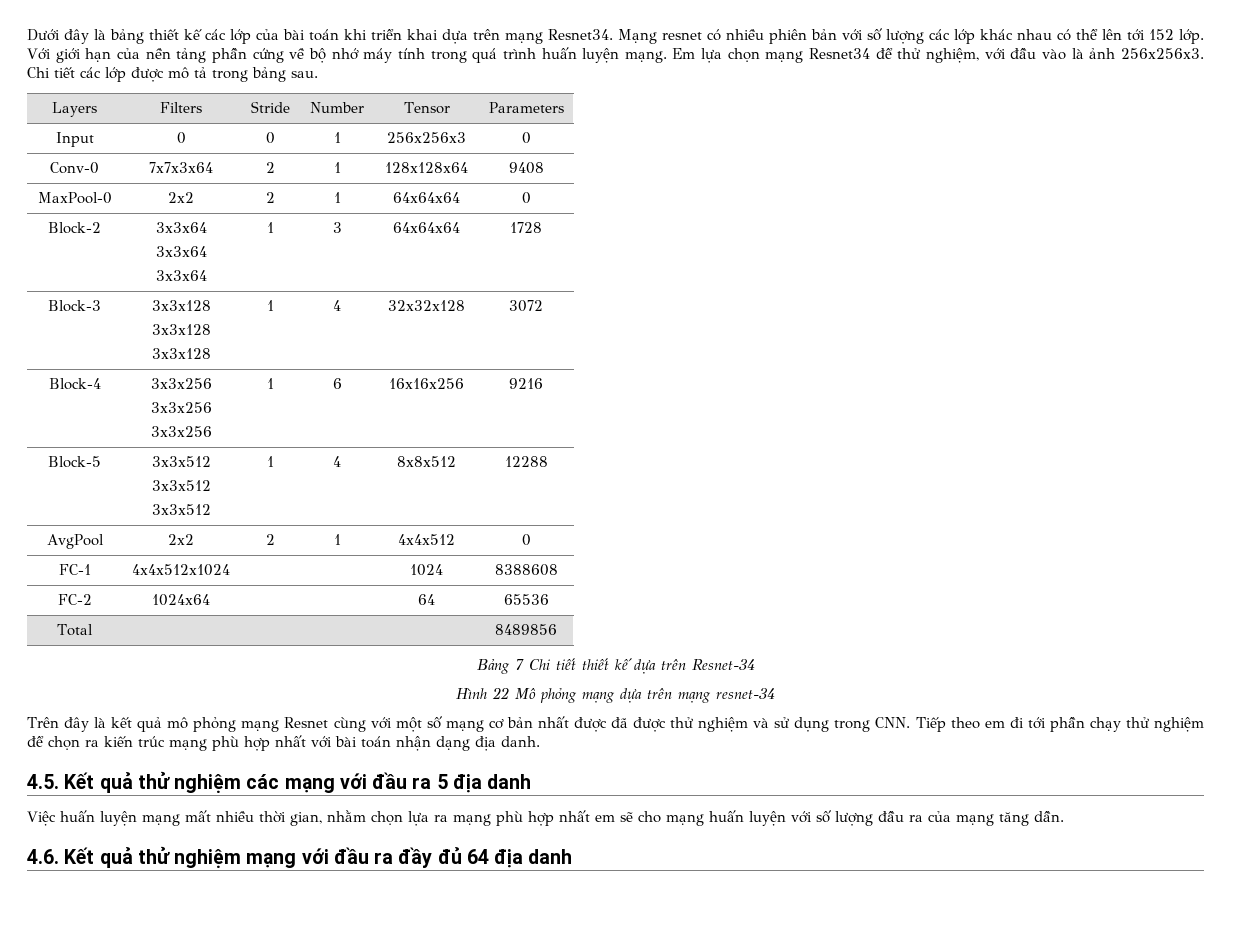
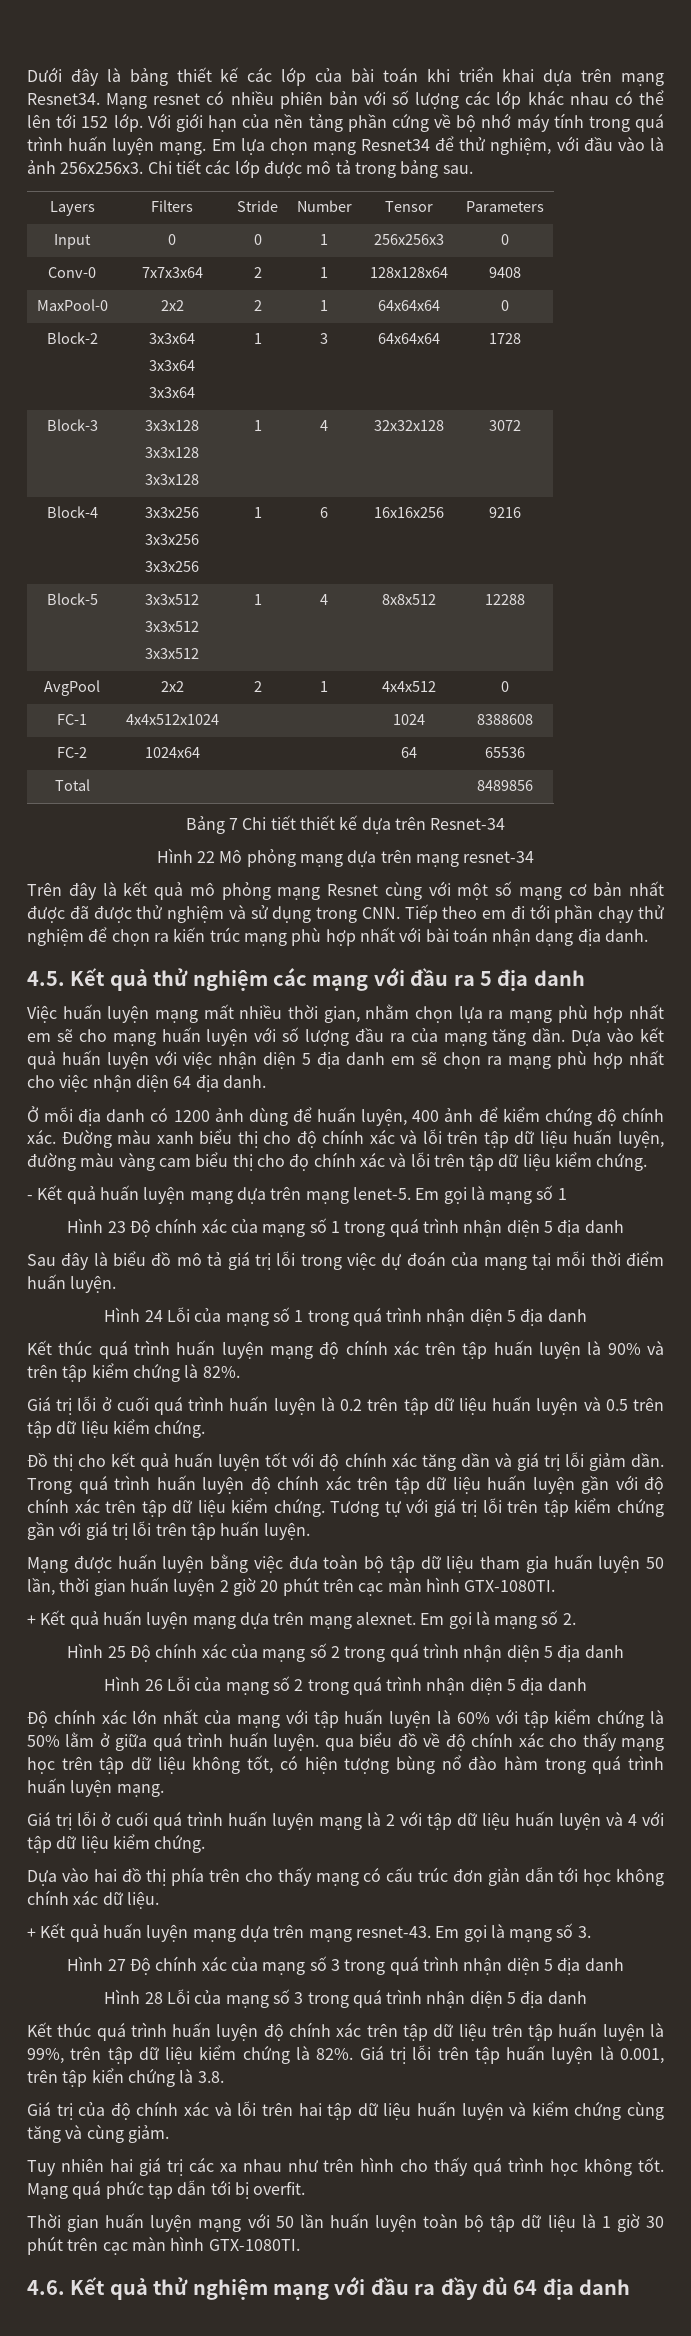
(1064, 816) none -> [571,1027,664,1046] [27,1050,664,1069] [27,1074,266,1092] [27,1106,665,1126] [27,1129,664,1148] [27,1152,648,1171] [27,1185,567,1204] [67,1218,624,1237] [27,1251,664,1270] [27,1274,117,1293] [104,1307,587,1326] [27,1340,664,1359] [27,1363,240,1382] [27,1396,665,1415] [27,1419,206,1438] [27,1452,664,1471] [27,1475,664,1494] [27,1498,664,1517] [27,1521,310,1540] [27,1554,664,1573] [27,1577,556,1596] [27,1610,576,1629] [67,1643,624,1662] [104,1676,587,1695] [27,1709,664,1728] [27,1732,664,1751] [27,1755,664,1774] [27,1778,164,1797] [27,1811,664,1830] [27,1834,206,1853] [27,1867,664,1886] [27,1890,159,1909] [27,1923,591,1942] [67,1956,624,1975] [104,1989,587,2008] [27,2022,664,2041] [27,2045,664,2064] [27,2068,224,2087] [27,2101,664,2120] [27,2124,169,2143] [27,2157,664,2176] [27,2180,306,2199] [27,2213,664,2232] [27,2236,300,2255] Dựa vào kết quả huấn luyện với việc nhận diện 5 địa danh em sẽ chọn ra mạng phù hợp nhất cho việc nhận diện 64 địa danh. // Ở mỗi địa danh có 1200 ảnh dùng để huấn luyện, 400 ảnh để kiểm chứng độ chính xác. Đường màu xanh biểu thị cho độ chính xác và lỗi trên tập dữ liệu huấn luyện, đường màu vàng cam biểu thị cho đọ chính xác và lỗi trên tập dữ liệu kiểm chứng. // - Kết quả huấn luyện mạng dựa trên mạng lenet-5. Em gọi là mạng số 1 // Hình 23 Độ chính xác của mạng số 1 trong quá trình nhận diện 5 địa danh // Sau đây là biểu đồ mô tả giá trị lỗi trong việc dự đoán của mạng tại mỗi thời điểm huấn luyện. // Hình 24 Lỗi của mạng số 1 trong quá trình nhận diện 5 địa danh // Kết thúc quá trình huấn luyện mạng độ chính xác trên tập huấn luyện là 90% và trên tập kiểm chứng là 82%. // Giá trị lỗi ở cuối quá trình huấn luyện là 0.2 trên tập dữ liệu huấn luyện và 0.5 trên tập dữ liệu kiểm chứng. // Đồ thị cho kết quả huấn luyện tốt với độ chính xác tăng dần và giá trị lỗi giảm dần. Trong quá trình huấn luyện độ chính xác trên tập dữ liệu huấn luyện gần với độ chính xác trên tập dữ liệu kiểm chứng. Tương tự với giá trị lỗi trên tập kiểm chứng gần với giá trị lỗi trên tập huấn luyện. // Mạng được huấn luyện bằng việc đưa toàn bộ tập dữ liệu tham gia huấn luyện 50 lần, thời gian huấn luyện 2 giờ 20 phút trên cạc màn hình GTX-1080TI. // + Kết quả huấn luyện mạng dựa trên mạng alexnet. Em gọi là mạng số 2. // Hình 25 Độ chính xác của mạng số 2 trong quá trình nhận diện 5 địa danh // Hình 26 Lỗi của mạng số 2 trong quá trình nhận diện 5 địa danh // Độ chính xác lớn nhất của mạng với tập huấn luyện là 60% với tập kiểm chứng là 50% lằm ở giữa quá trình huấn luyện. qua biểu đồ về độ chính xác cho thấy mạng học trên tập dữ liệu không tốt, có hiện tượng bùng nổ đào hàm trong quá trình huấn luyện mạng. // Giá trị lỗi ở cuối quá trình huấn luyện mạng là 2 với tập dữ liệu huấn luyện và 4 với tập dữ liệu kiểm chứng. // Dựa vào hai đồ thị phía trên cho thấy mạng có cấu trúc đơn giản dẫn tới học không chính xác dữ liệu. // + Kết quả huấn luyện mạng dựa trên mạng resnet-43. Em gọi là mạng số 3. // Hình 27 Độ chính xác của mạng số 3 trong quá trình nhận diện 5 địa danh // Hình 28 Lỗi của mạng số 3 trong quá trình nhận diện 5 địa danh // Kết thúc quá trình huấn luyện độ chính xác trên tập dữ liệu trên tập huấn luyện là 99%, trên tập dữ liệu kiểm chứng là 82%. Giá trị lỗi trên tập huấn luyện là 0.001, trên tập kiển chứng là 3.8. // Giá trị của độ chính xác và lỗi trên hai tập dữ liệu huấn luyện và kiểm chứng cùng tăng và cùng giảm. // Tuy nhiên hai giá trị các xa nhau như trên hình cho thấy quá trình học không tốt. Mạng quá phức tạp dẫn tới bị overfit. // Thời gian huấn luyện mạng với 50 lần huấn luyện toàn bộ tập dữ liệu là 1 giờ 30 phút trên cạc màn hình GTX-1080TI.

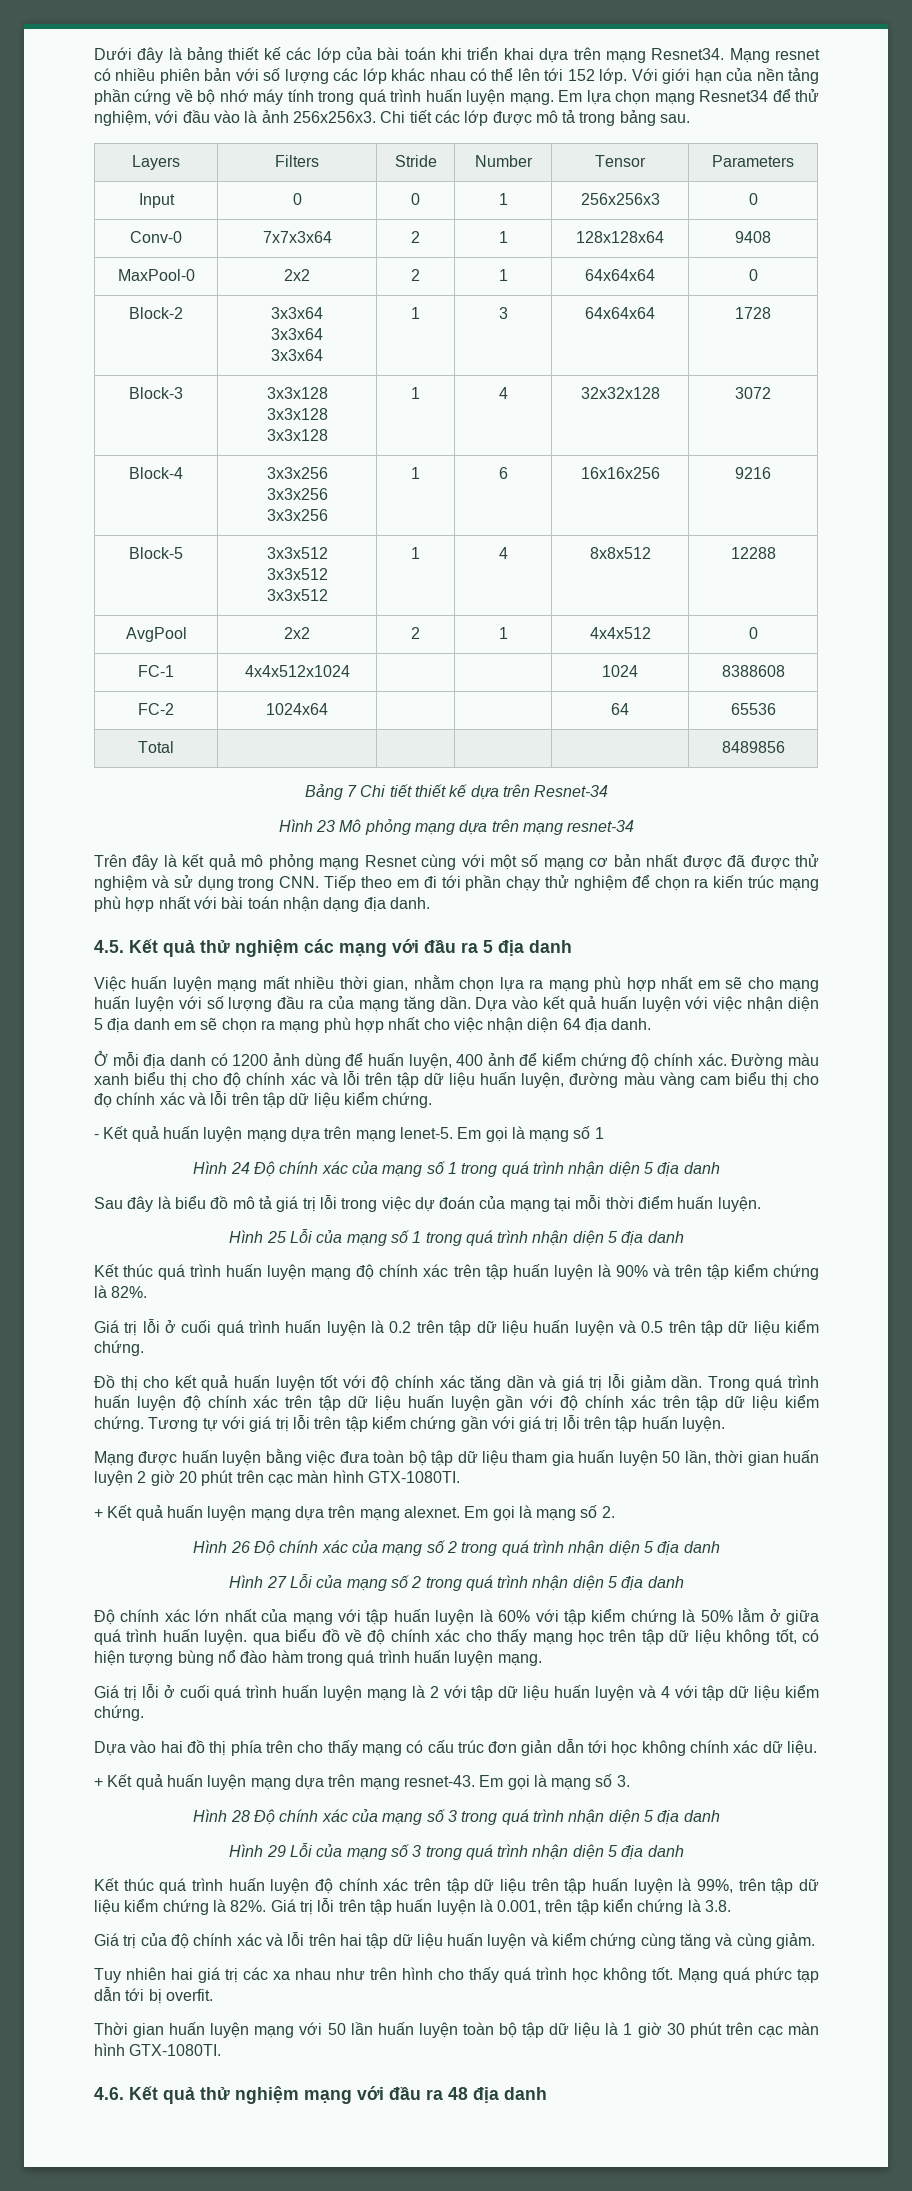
[197,851,216,863] 22 -> [316,820,336,832] 23
[107,1221,126,1233] 23 -> [230,1162,250,1174] 24
[144,1310,163,1322] 24 -> [266,1231,286,1243] 25
[107,1646,126,1658] 25 -> [230,1541,250,1553] 26
[144,1679,163,1691] 26 -> [266,1576,287,1588] 27
[107,1959,126,1971] 27 -> [230,1810,250,1822] 28
[144,1992,163,2004] 28 -> [266,1845,286,1857] 29
[440,2277,538,2300] đầy đủ 64 -> [448,2087,468,2100] 48

